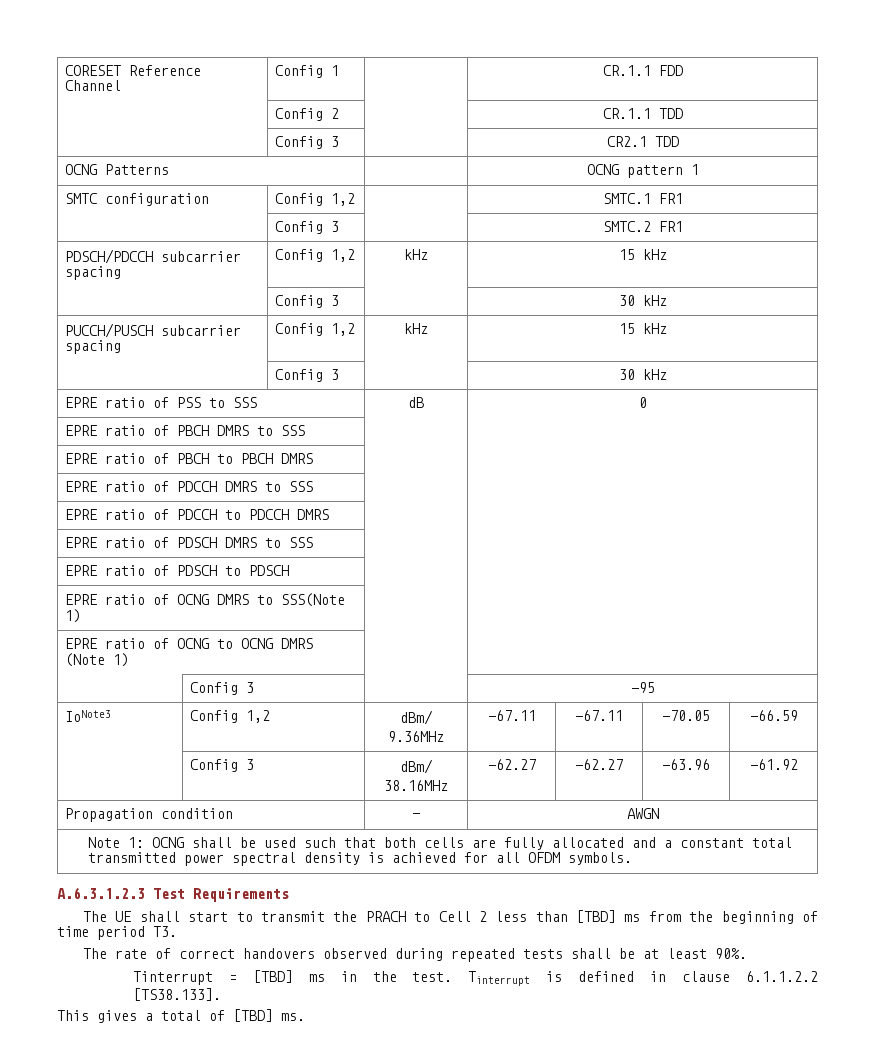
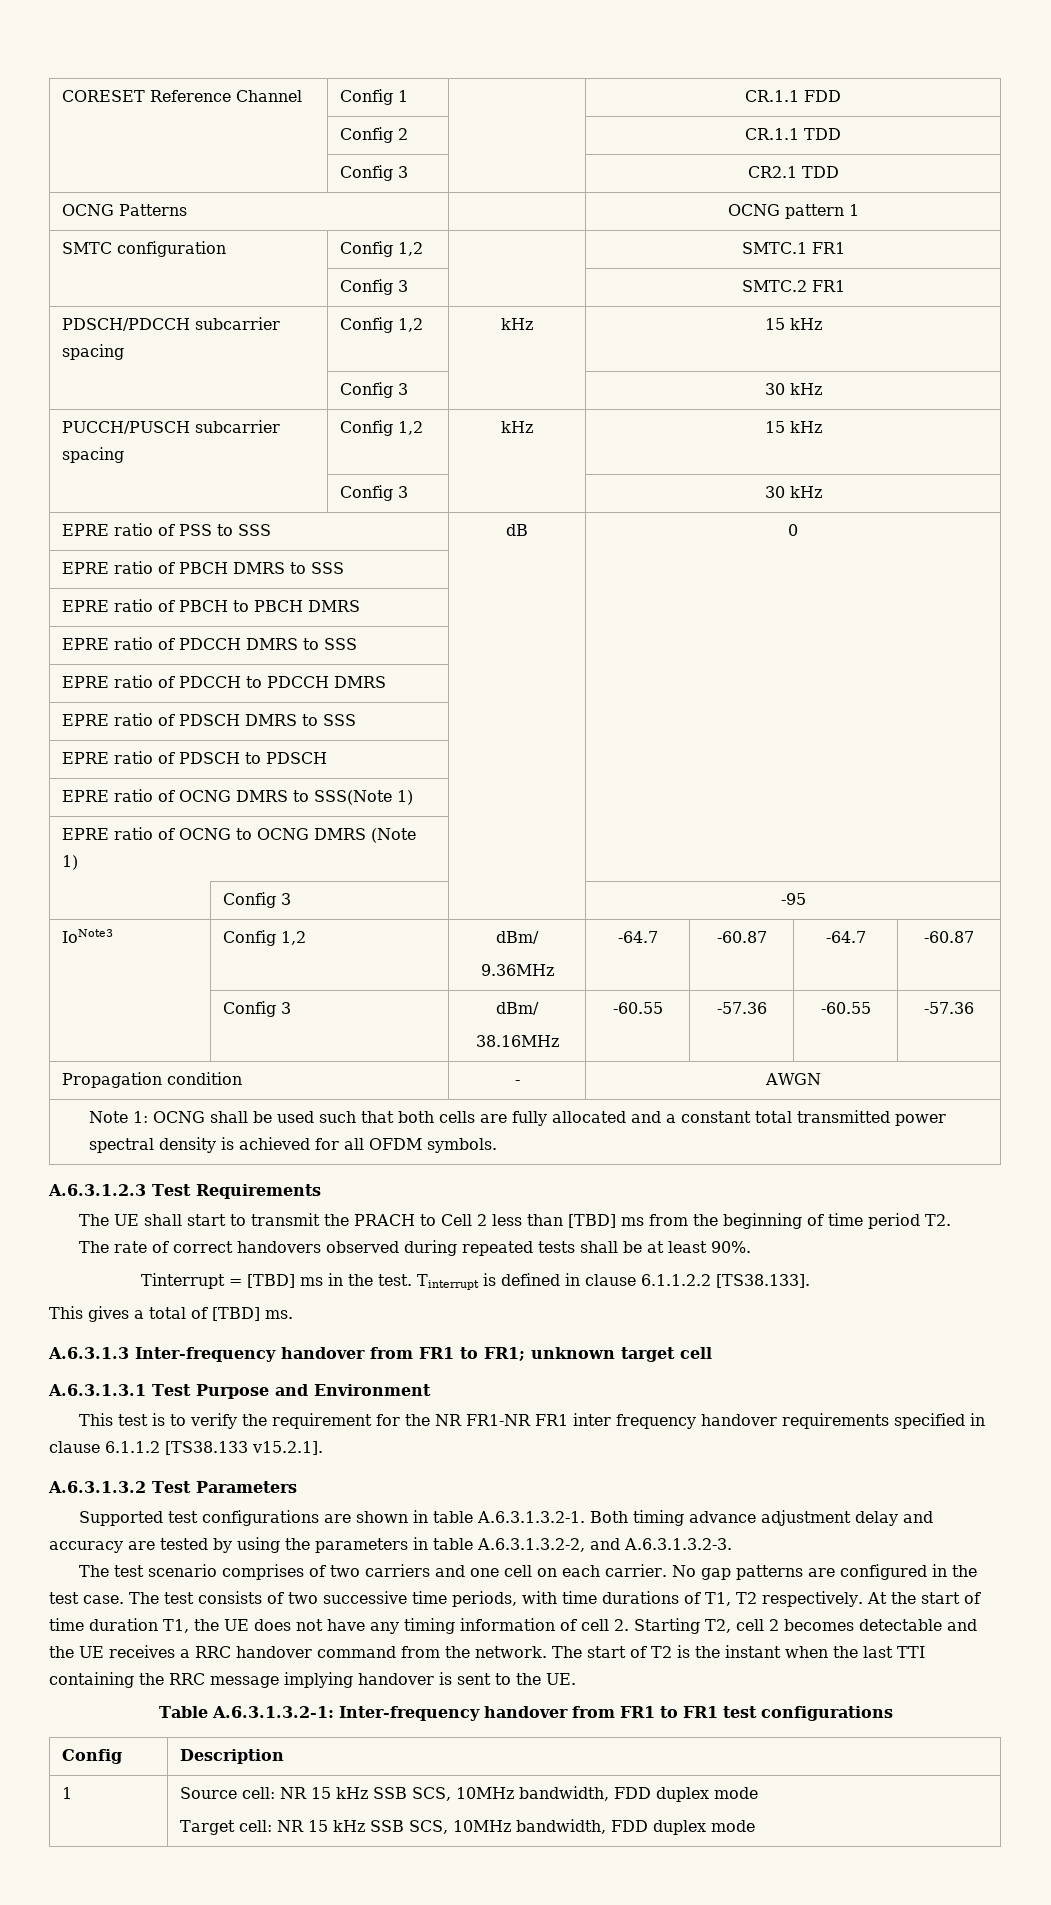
[487,710,536,721] [575,710,623,721] [662,710,710,721] [749,710,798,721] -67.11 | -67.11 | -70.05 | -66.59 -> [617,931,658,943] [716,931,767,943] [825,931,866,943] [924,931,974,943] -64.7 | -60.87 | -64.7 | -60.87
[487,759,536,770] [575,759,623,770] [662,759,710,770] [749,759,798,770] -62.27 | -62.27 | -63.96 | -61.92 -> [612,1002,663,1014] [716,1002,767,1014] [820,1002,871,1014] [924,1002,974,1014] -60.55 | -57.36 | -60.55 | -57.36
[153,926,177,937] T3. -> [924,1214,951,1226] T2.
(305, 1017) none -> [48,1347,712,1362] [48,1384,431,1399] [78,1413,985,1429] [49,1441,323,1455] [48,1481,297,1493] [78,1510,933,1526] [49,1537,732,1553] [78,1564,977,1580] [49,1591,981,1607] [49,1618,977,1634] [49,1645,925,1658] [49,1672,576,1688] [158,1706,893,1721] [61,1749,122,1764] [179,1749,284,1764] [61,1787,72,1799] [179,1786,758,1802] [179,1819,755,1835] // A.6.3.1.3 Inter-frequency handover from FR1 to FR1; unknown target cell // A.6.3.1.3.1 Test Purpose and Environment // This test is to verify the requirement for the NR FR1-NR FR1 inter frequency handover requirements specified in clause 6.1.1.2 [TS38.133 v15.2.1]. // A.6.3.1.3.2 Test Parameters // Supported test configurations are shown in table A.6.3.1.3.2-1. Both timing advance adjustment delay and accuracy are tested by using the parameters in table A.6.3.1.3.2-2, and A.6.3.1.3.2-3. // The test scenario comprises of two carriers and one cell on each carrier. No gap patterns are configured in the test case. The test consists of two successive time periods, with time durations of T1, T2 respectively. At the start of time duration T1, the UE does not have any timing information of cell 2. Starting T2, cell 2 becomes detectable and the UE receives a RRC handover command from the network. The start of T2 is the instant when the last TTI containing the RRC message implying handover is sent to the UE. // Table A.6.3.1.3.2-1: Inter-frequency handover from FR1 to FR1 test configurations // Config | Description // 1 | Source cell: NR 15 kHz SSB SCS, 10MHz bandwidth, FDD duplex mode // Target cell: NR 15 kHz SSB SCS, 10MHz bandwidth, FDD duplex mode

